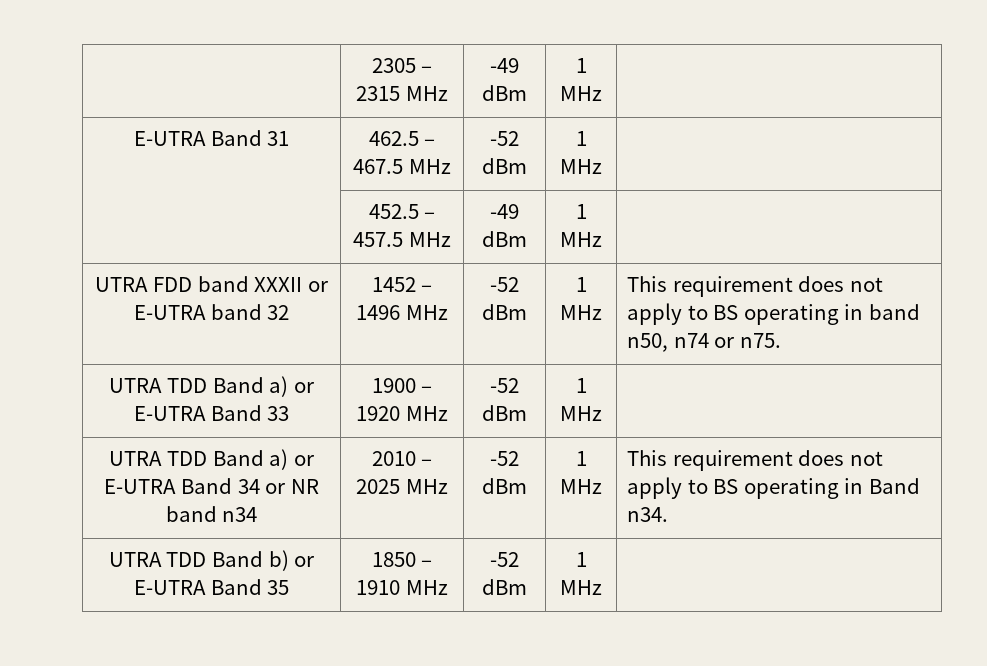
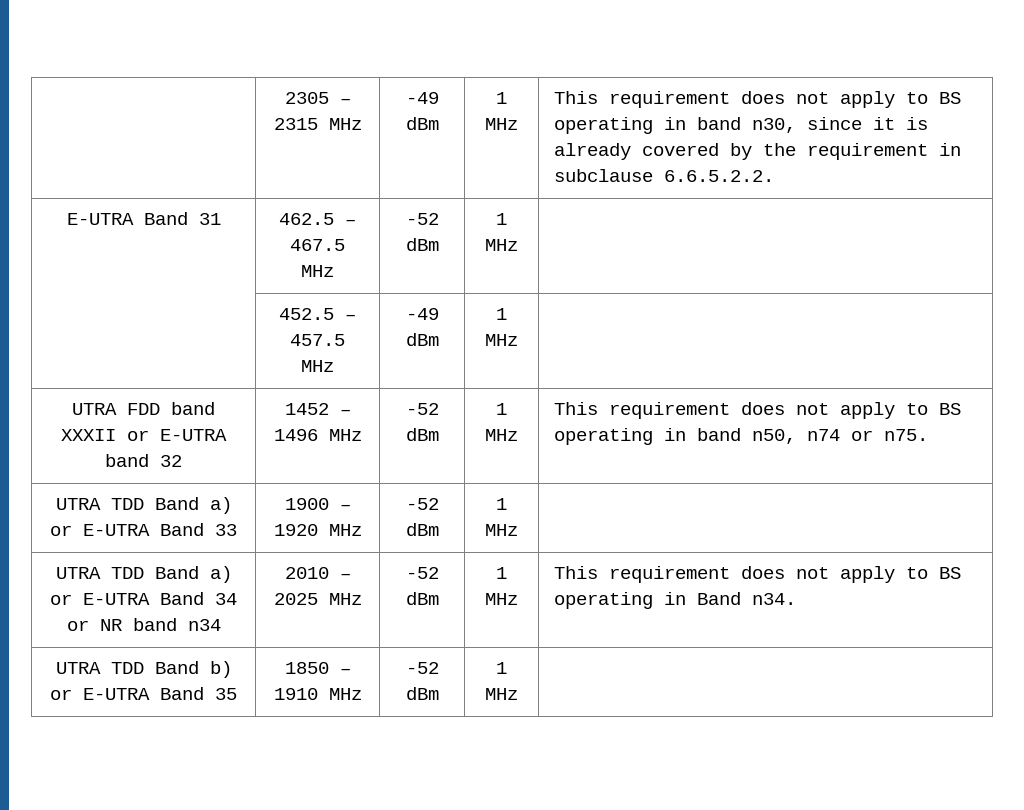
(602, 93) none -> [554,91,962,108] [554,117,929,134] [554,143,962,160] [554,169,775,182] This requirement does not apply to BS operating in band n30, since it is already covered by the requirement in subclause 6.6.5.2.2.

